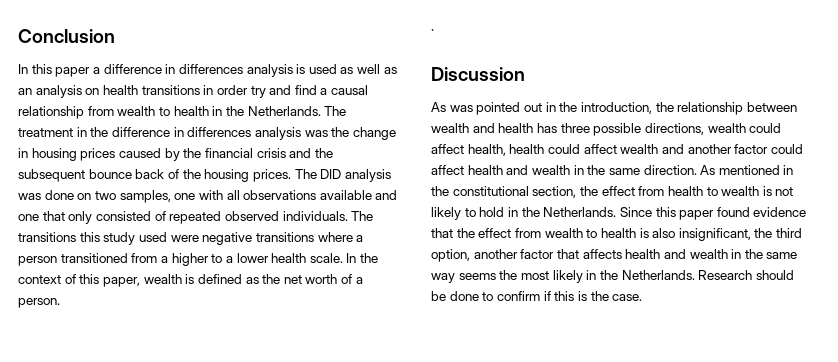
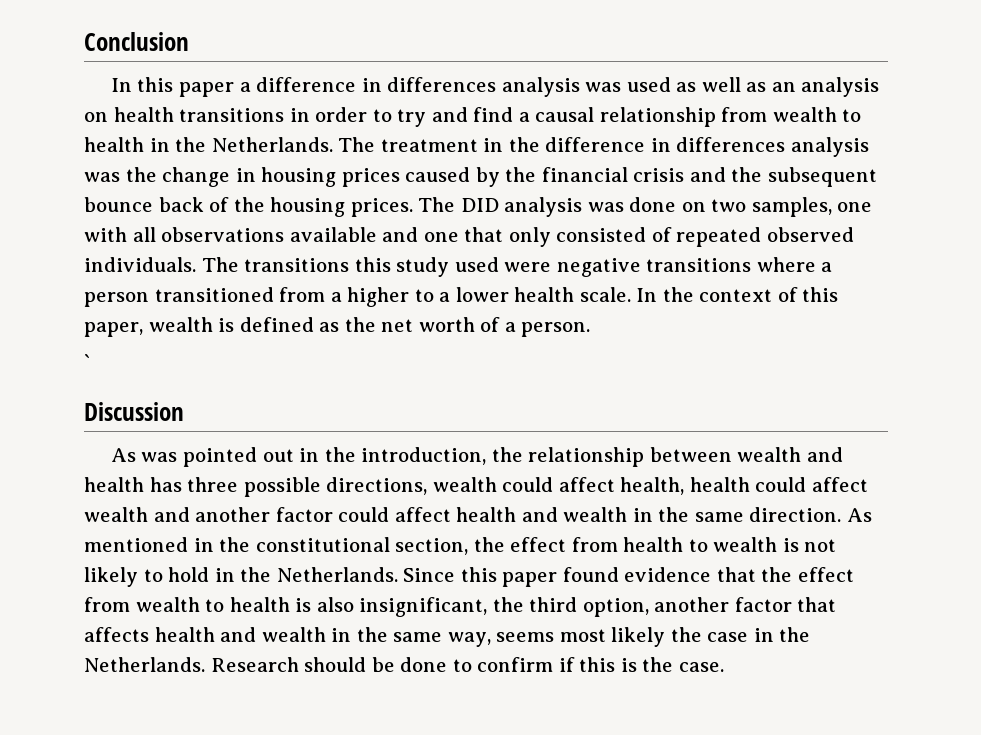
[296,64,306,74] is -> [585,82,622,92] was
(248, 90) none -> [372,109,392,122] to
[431,270,583,283] way seems the most likely -> [447,627,749,647] way, seems most likely the case

